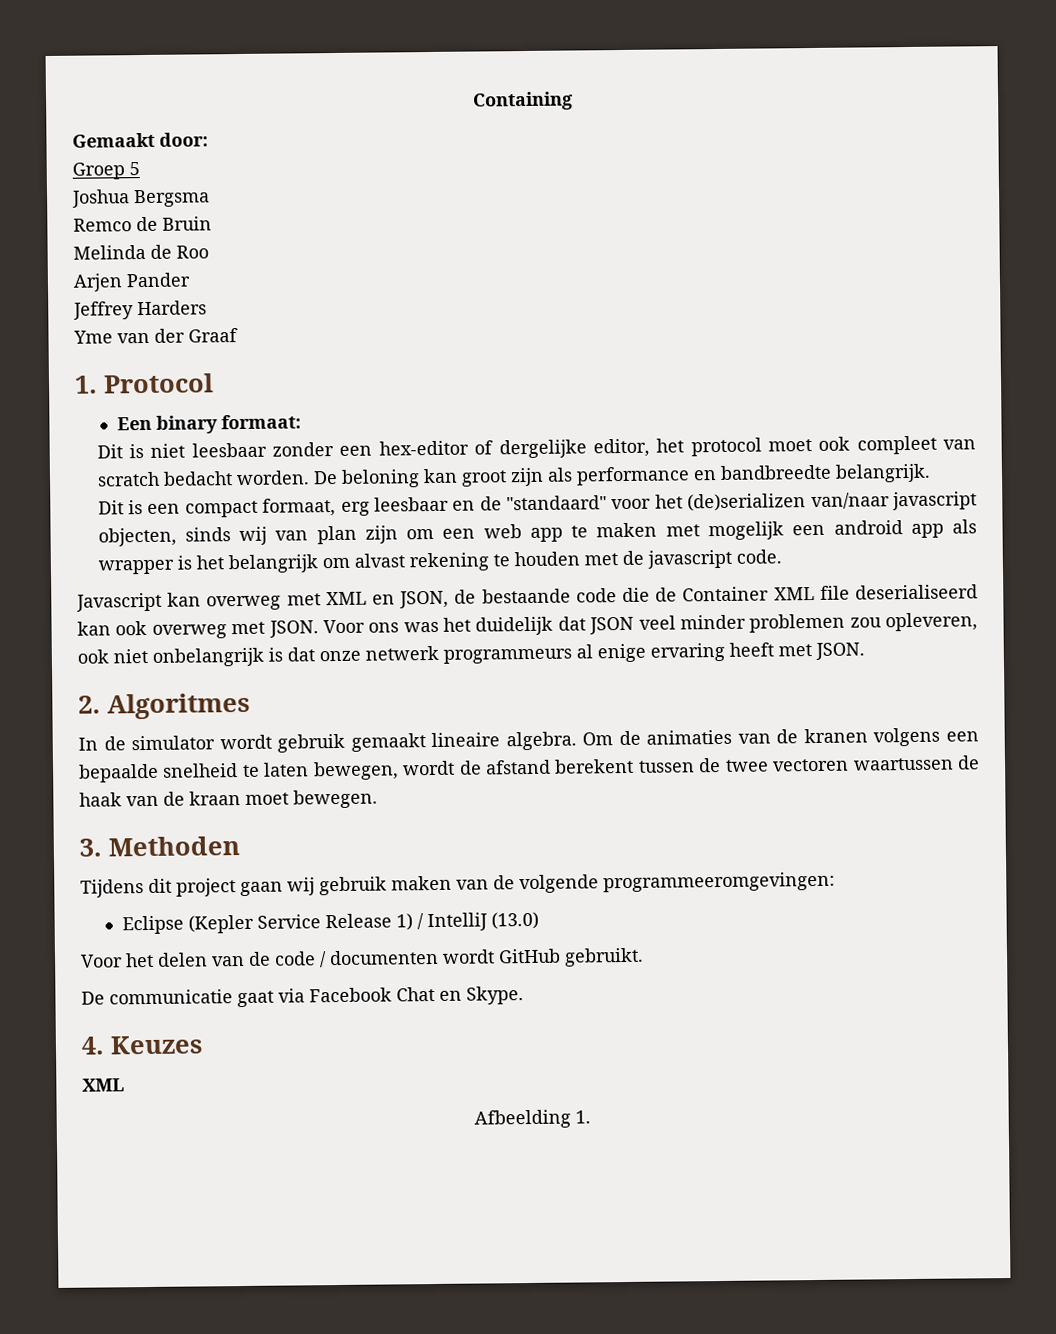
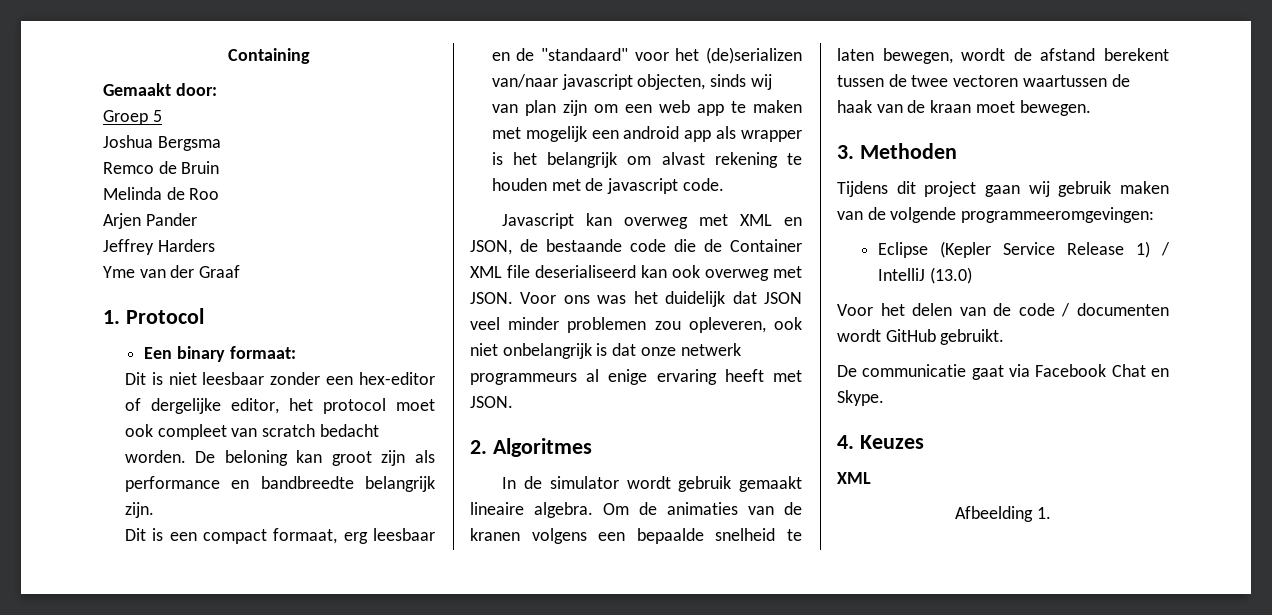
[834,463,931,483] belangrijk. -> [365,476,435,492] [124,502,154,518] belangrijk zijn.

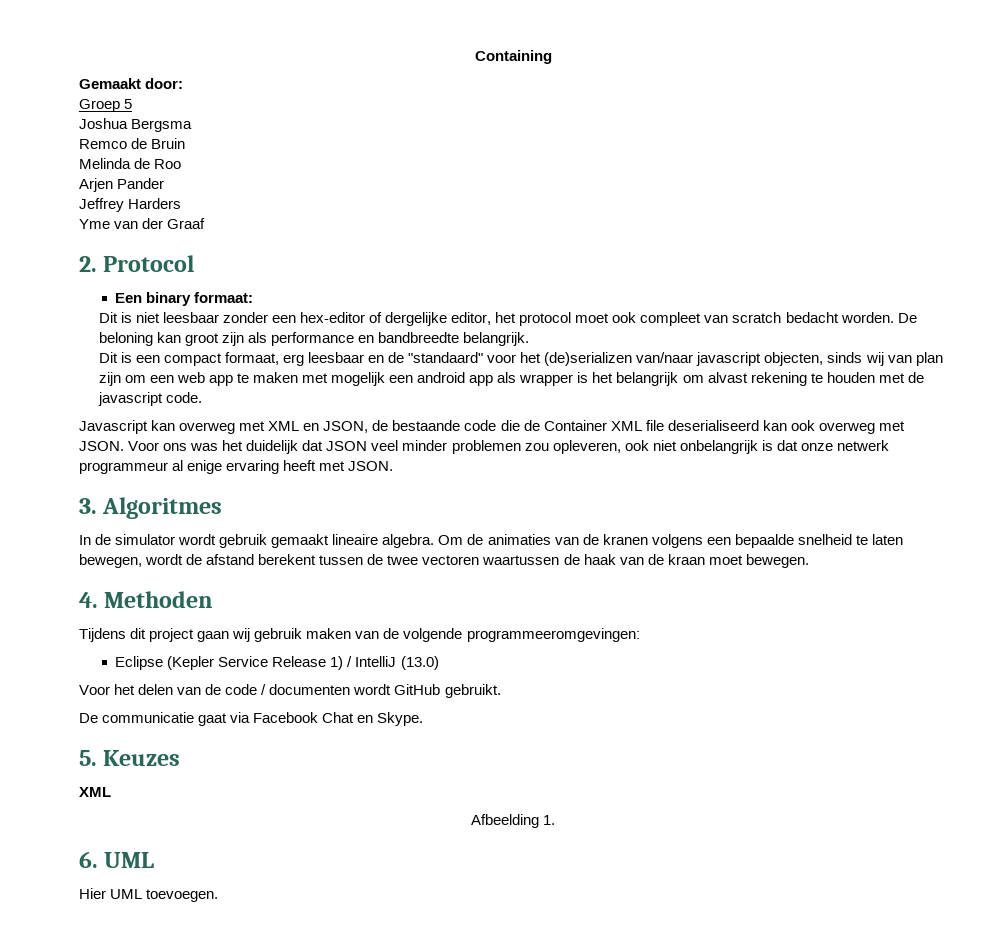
[103,310,120,324] 1. -> [79,256,97,272] 2.
[365,476,435,492] [124,502,154,518] belangrijk zijn. -> [463,332,530,346] belangrijk.
[470,373,577,385] programmeurs -> [79,462,168,474] programmeur
[470,440,487,454] 2. -> [79,498,97,514] 3.
[837,145,854,159] 3. -> [79,592,98,608] 4.
[837,435,854,449] 4. -> [79,750,97,766] 5.
(1051, 513) none -> [79,851,155,868] [79,888,219,902] // 6. UML // Hier UML toevoegen.

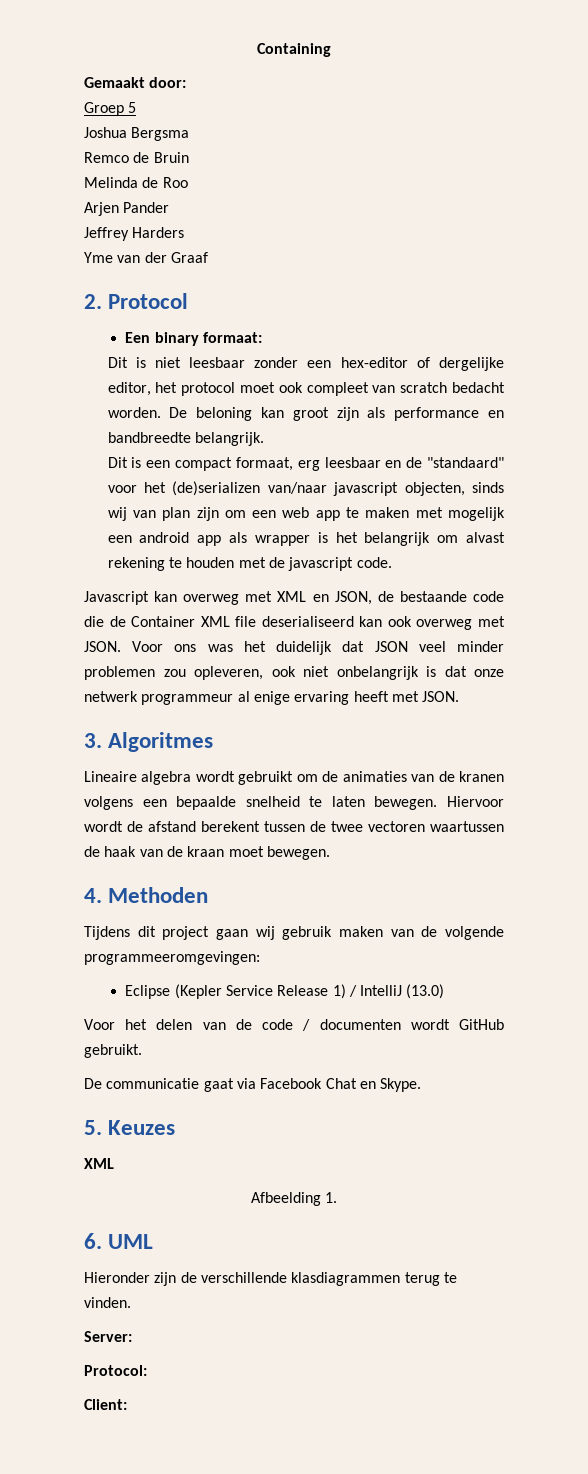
[79,534,464,548] In de simulator wordt gebruik gemaakt lineaire algebra. Om -> [84,771,318,785] Lineaire algebra wordt gebruikt om
[79,554,142,568] bewegen, -> [374,796,504,810] bewegen. Hiervoor
[79,888,219,902] Hier UML toevoegen. -> [84,1272,457,1286] [84,1297,131,1308] [84,1331,132,1342] [84,1365,147,1376] [84,1399,127,1410] Hieronder zijn de verschillende klasdiagrammen terug te vinden. // Server: // Protocol: // Client:

